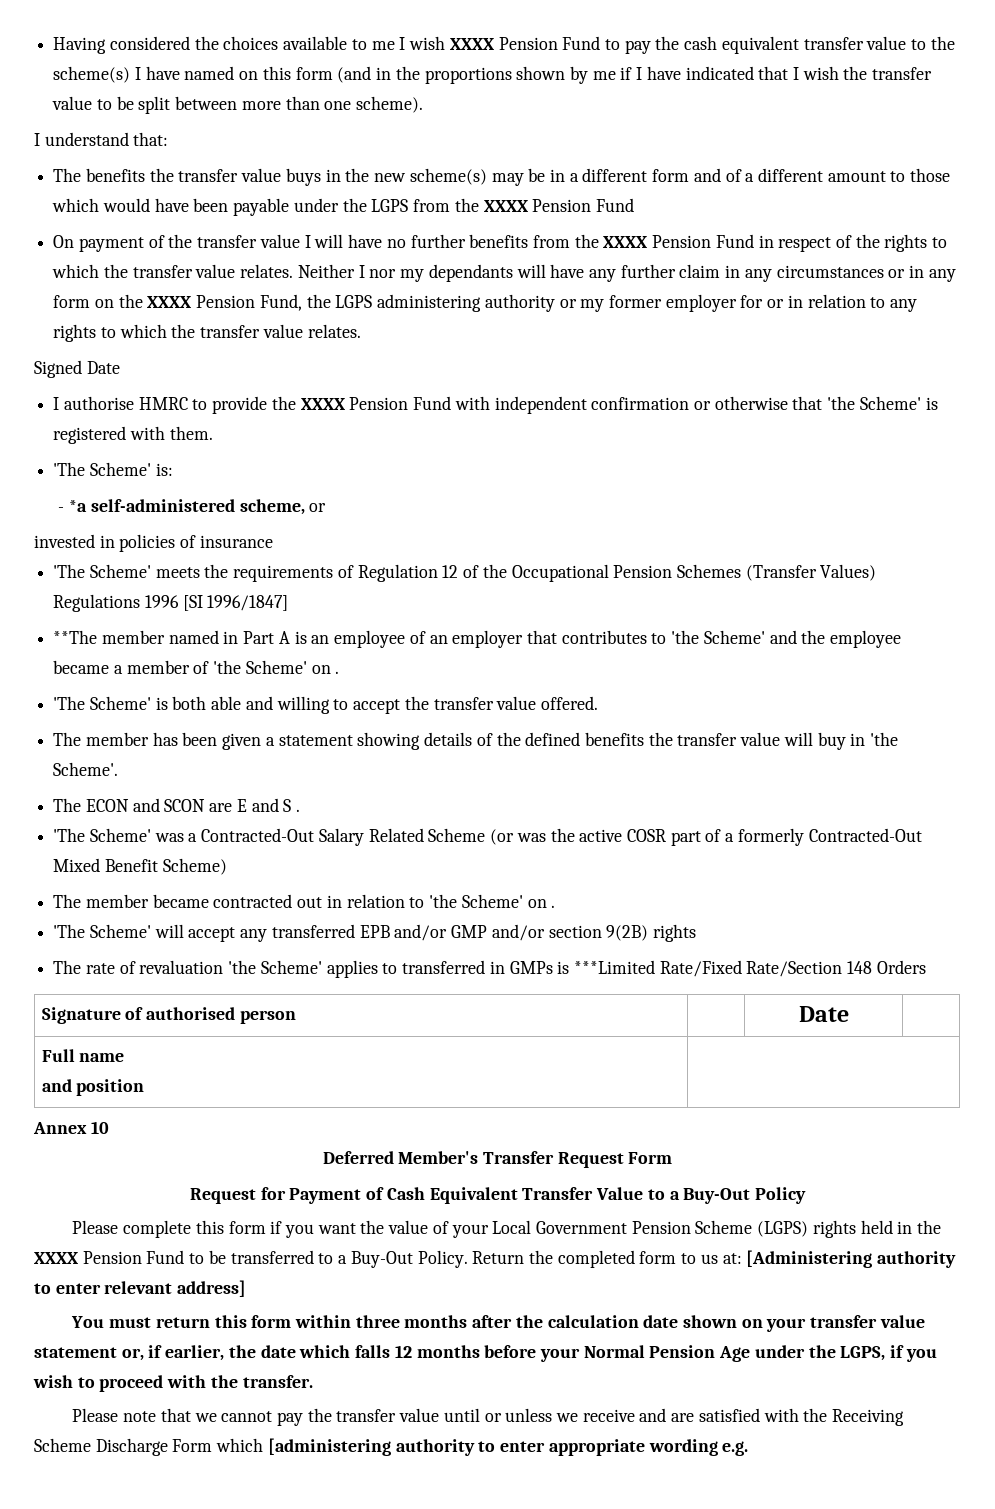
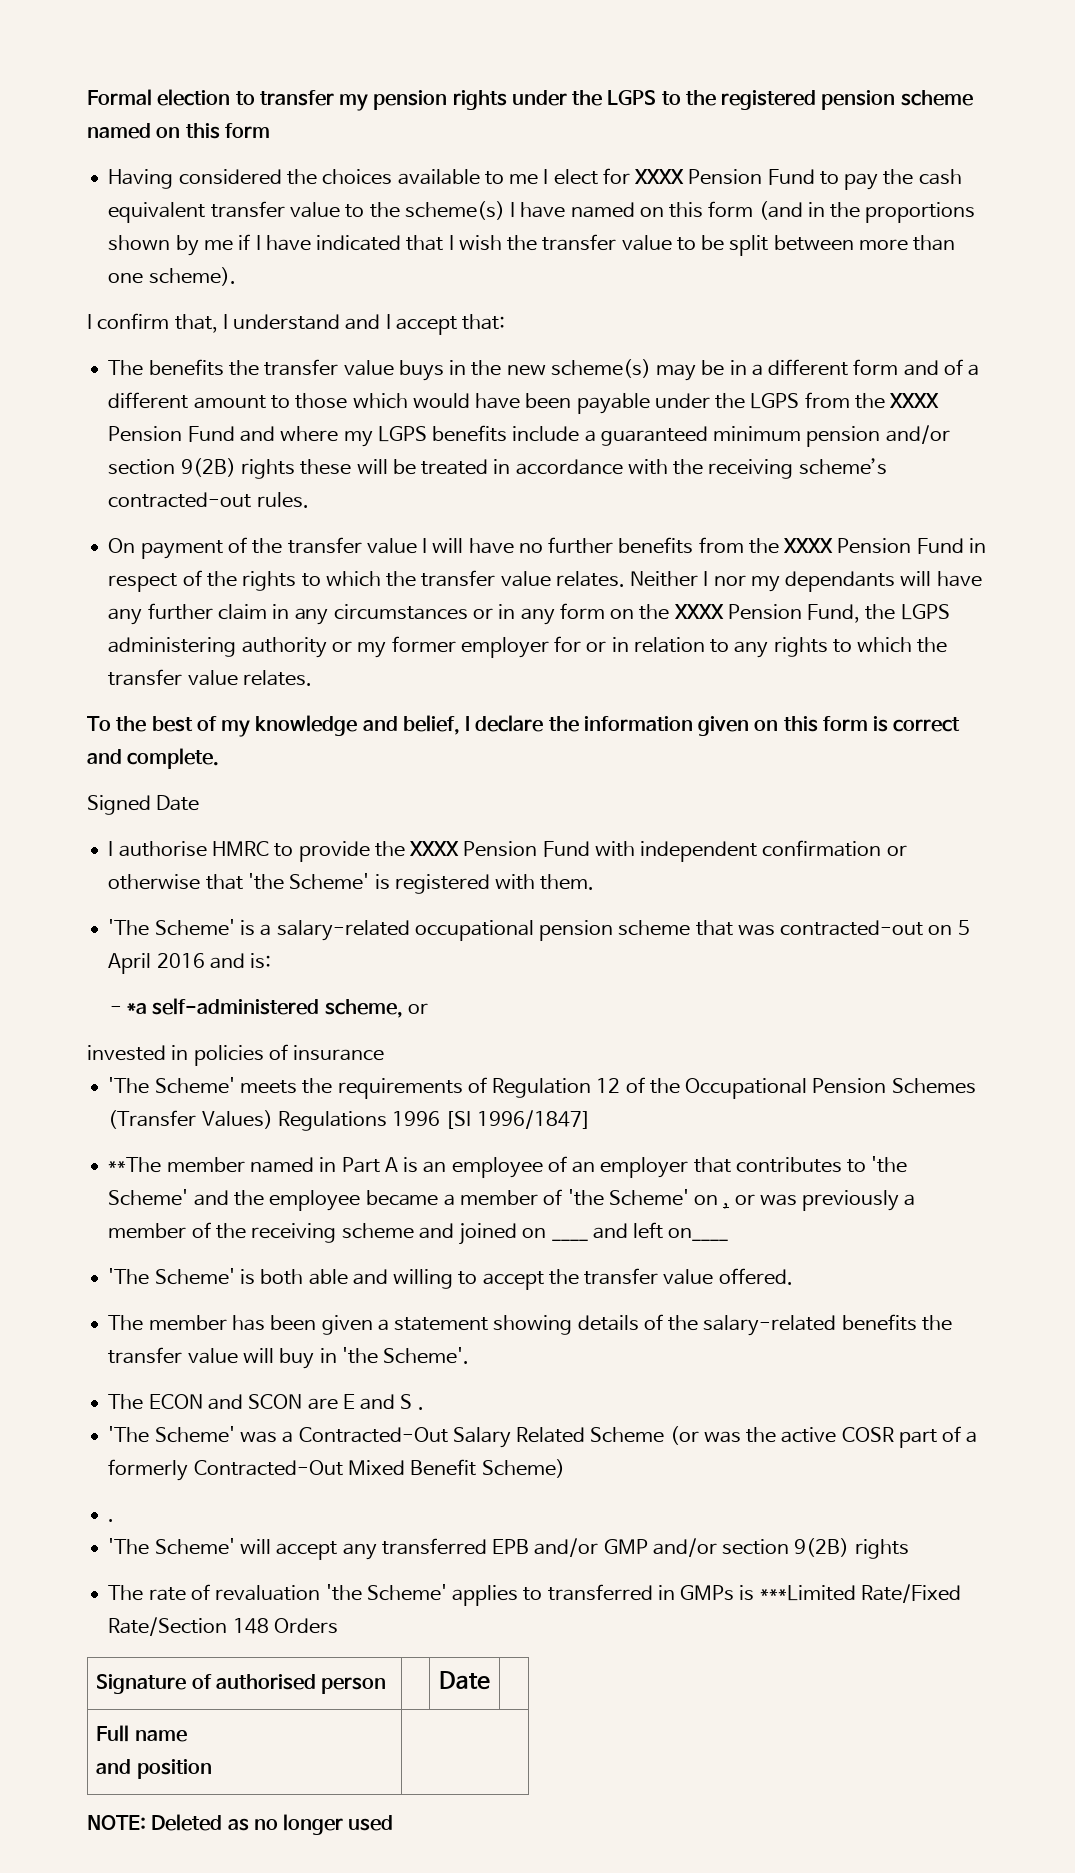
(53, 45) none -> [87,89,973,111] [87,123,270,139] Formal election to transfer my pension rights under the LGPS to the registered pension scheme named on this form //
[409,36,446,50] wish -> [553,168,630,185] elect for
[44,132,129,146] understand -> [97,313,457,335] confirm that, I understand and I accept
(634, 205) none -> [239,425,950,447] [108,458,887,479] [108,492,309,508] and where my LGPS benefits include a guaranteed minimum pension and/or section 9(2B) rights these will be treated in accordance with the receiving scheme’s contracted-out rules.
(361, 331) none -> [87,715,961,737] [87,748,220,769] // To the best of my knowledge and belief, I declare the information given on this form is correct and complete.
(151, 469) none -> [239,920,970,941] [108,953,245,974] is a salary-related occupational pension scheme that was contracted-out on 5 April 2016 and
[335,671,340,674] . -> [723,1190,916,1211] [108,1222,547,1245] [551,1222,729,1241] , or was previously a member of the receiving scheme and joined on ____ and left on____
[525,732,581,746] defined -> [703,1315,837,1336] salary-related
[53,894,547,908] The member became contracted out in relation to 'the Scheme' on -> (565, 1468) none
[33,1121,109,1134] [322,1151,673,1168] [190,1187,806,1204] [72,1220,942,1238] [34,1250,957,1268] [34,1280,247,1297] [71,1315,925,1332] [34,1345,937,1362] [33,1375,313,1392] [72,1408,905,1426] [34,1438,749,1456] Annex 10 // Deferred Member's Transfer Request Form // Request for Payment of Cash Equivalent Transfer Value to a Buy-Out Policy // Please complete this form if you want the value of your Local Government Pension Scheme (LGPS) rights held in the XXXX Pension Fund to be transferred to a Buy-Out Policy. Return the completed form to us at: [Administering authority to enter relevant address] // You must return this form within three months after the calculation date shown on your transfer value statement or, if earlier, the date which falls 12 months before your Normal Pension Age under the LGPS, if you wish to proceed with the transfer. // Please note that we cannot pay the transfer value until or unless we receive and are satisfied with the Receiving Scheme Discharge Form which [administering authority to enter appropriate wording e.g. -> [87,1814,394,1835] NOTE: Deleted as no longer used

